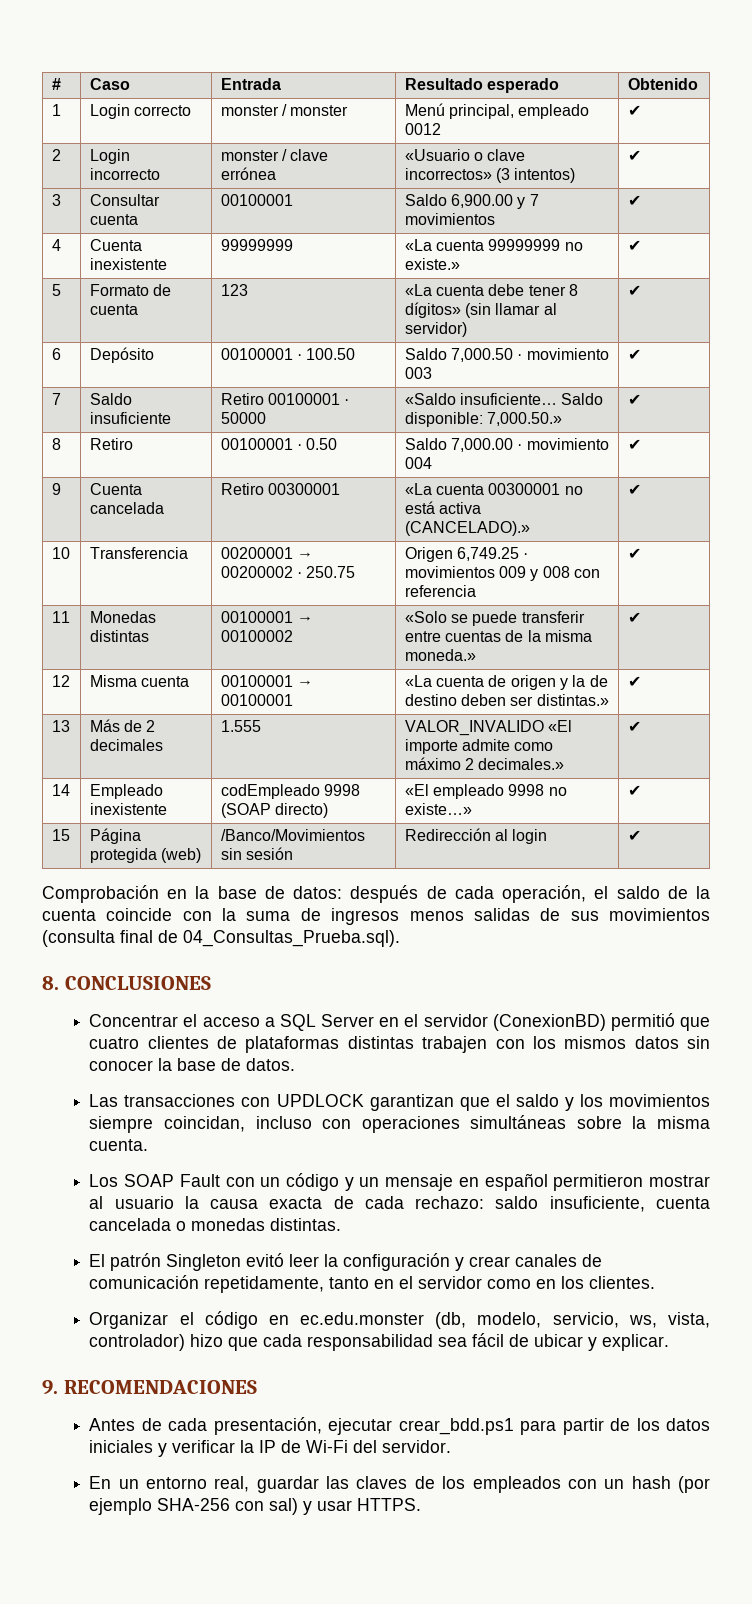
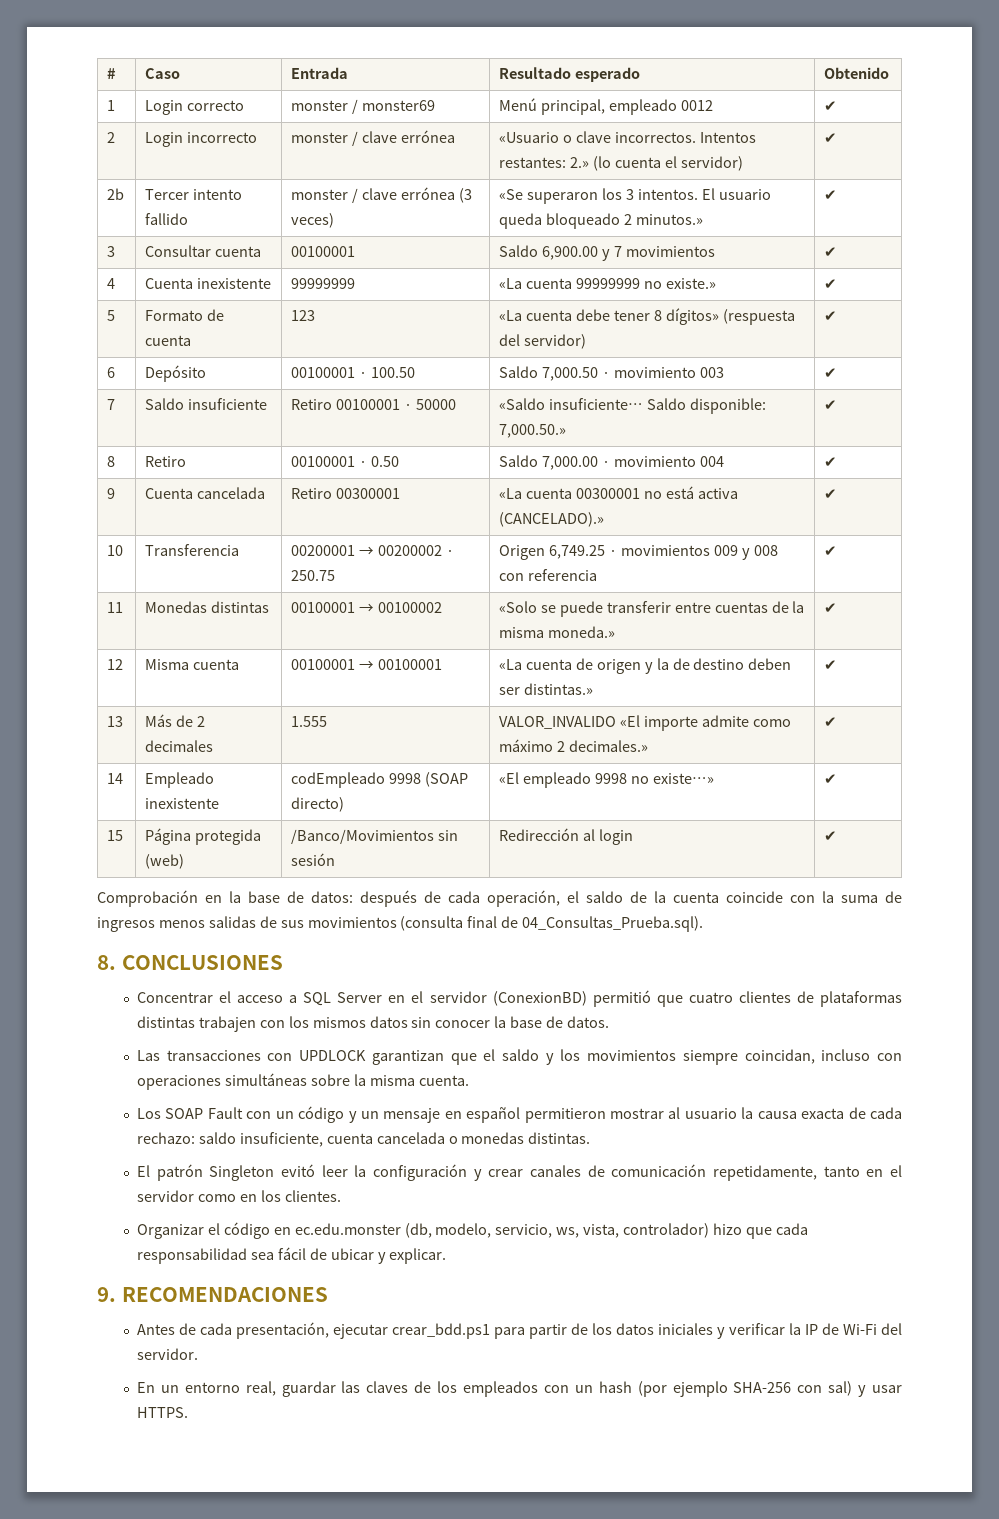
[290,105,349,116] monster -> [361,100,435,111] monster69
[404,168,576,183] incorrectos» (3 intentos) -> [614,132,756,143] [499,156,743,171] [824,133,838,143] [107,188,125,200] [145,189,242,200] [145,213,189,225] [291,187,472,203] [291,213,335,228] [499,188,771,204] [499,213,703,229] incorrectos. Intentos restantes: 2.» (lo cuenta el servidor) | ✔ // 2b | Tercer intento fallido | monster / clave errónea (3 veces) | «Se superaron los 3 intentos. El usuario queda bloqueado 2 minutos.»
[464,303,557,318] (sin llamar al -> [722,309,795,325] [499,334,521,346] (respuesta del

